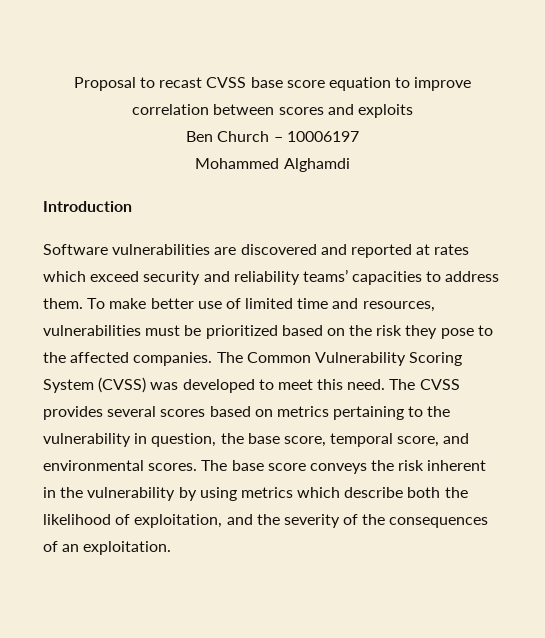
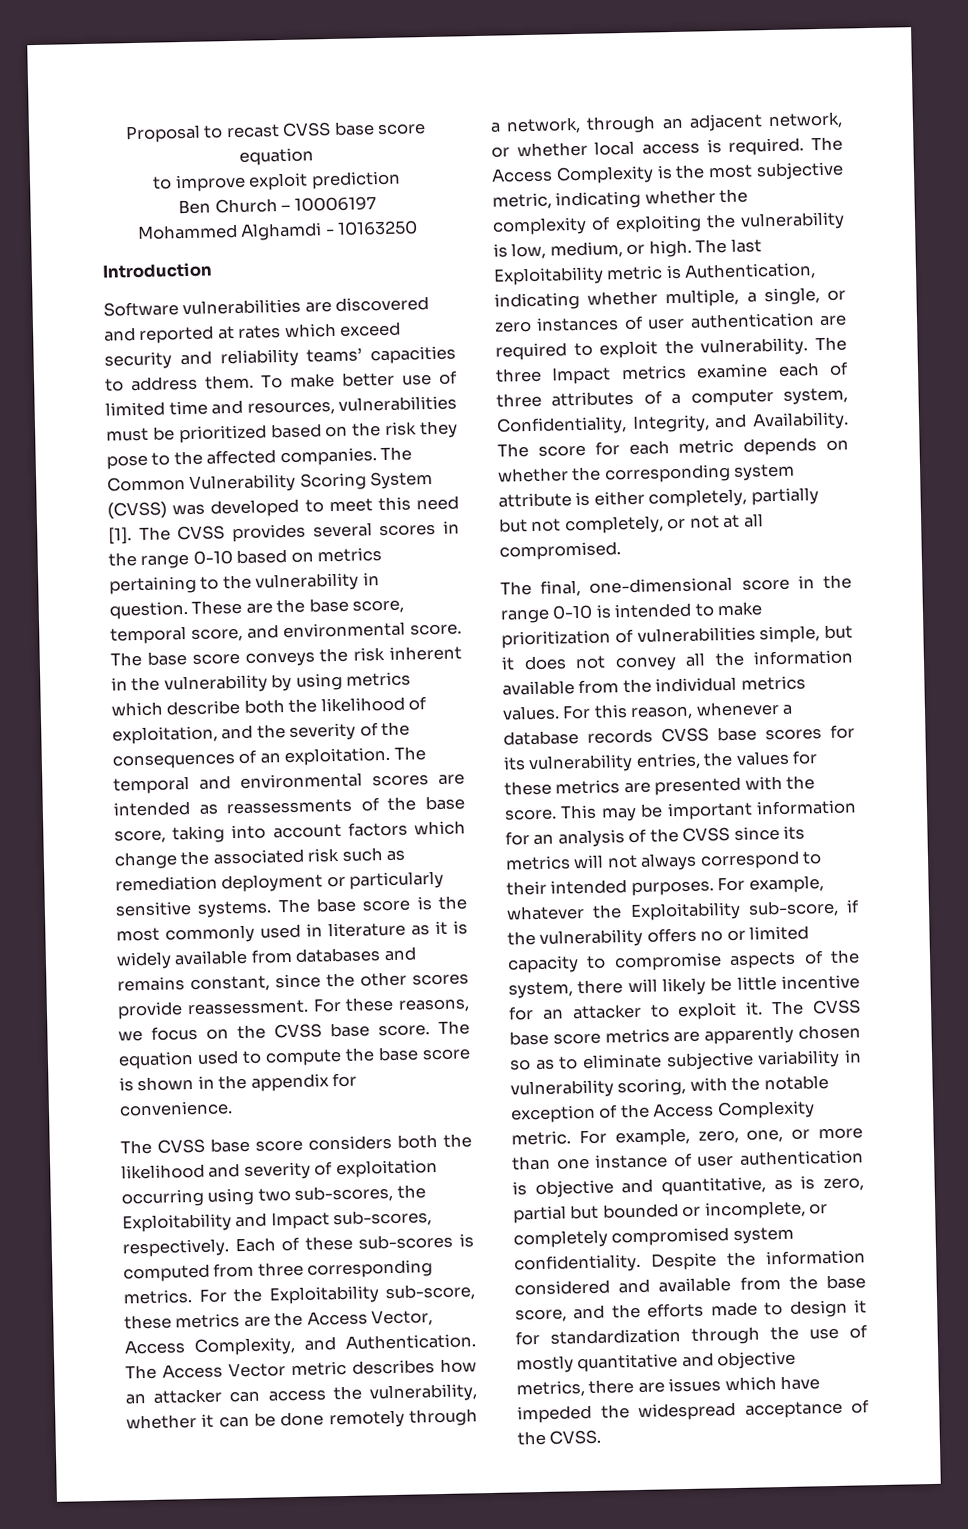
(391, 84) none -> (314, 156) //
[132,104,413,118] correlation between scores and exploits -> [248,170,401,191] exploit prediction
(350, 165) none -> [325,220,419,236] - 10163250
[347,379,386,390] need. -> [416,495,459,511] [108,527,132,545] need [1].
(206, 413) none -> [443,520,460,534] [108,550,233,569] in the range 0-10
[151,433,217,447] question, -> [109,599,273,620] question. These are
[148,463,198,471] scores. -> [410,623,462,636] score.
(172, 548) none -> [393,746,426,761] [113,772,465,795] [113,795,466,817] [114,820,467,844] [114,847,406,870] [115,870,445,893] [115,895,467,918] [116,920,468,944] [116,946,416,970] [117,971,469,993] [117,996,470,1020] [118,1020,470,1042] [118,1046,471,1070] [119,1072,358,1092] [119,1100,233,1117] [120,1133,472,1155] [121,1159,438,1180] [121,1184,426,1208] [122,1209,433,1233] [122,1233,474,1258] [123,1259,434,1283] [123,1283,475,1305] [124,1309,434,1330] [124,1333,476,1357] [125,1358,477,1380] [125,1383,478,1405] [126,1408,478,1430] [490,111,843,135] [491,136,843,158] [491,161,844,185] [492,188,749,210] [492,211,845,236] [493,238,762,260] [493,262,817,286] [494,287,846,311] [494,312,847,333] [495,336,847,361] [495,361,849,385] [496,387,848,408] [496,411,849,436] [497,437,849,458] [497,463,796,484] [498,487,819,508] [498,513,764,535] [499,541,621,561] [500,574,852,597] [500,601,764,624] [501,624,853,649] [501,649,854,672] [502,675,806,696] [502,700,794,721] [503,724,855,746] [503,750,819,774] [504,775,816,796] [504,799,857,822] [505,825,806,848] [505,850,823,871] [506,875,824,897] [506,899,860,922] [507,925,810,948] [507,949,860,974] [508,974,860,999] [508,999,861,1021] [509,1024,861,1046] [510,1049,862,1071] [510,1075,829,1099] [510,1100,815,1124] [511,1127,863,1147] [512,1149,864,1171] [512,1175,864,1199] [513,1200,829,1224] [513,1226,794,1249] [514,1249,866,1274] [514,1274,866,1296] [515,1299,867,1323] [515,1324,868,1346] [516,1350,797,1374] [516,1375,821,1398] [517,1399,870,1424] [517,1429,602,1446] The temporal and environmental scores are intended as reassessments of the base score, taking into account factors which change the associated risk such as remediation deployment or particularly sensitive systems. The base score is the most commonly used in literature as it is widely available from databases and remains constant, since the other scores provide reassessment. For these reasons, we focus on the CVSS base score. The equation used to compute the base score is shown in the appendix for convenience. // The CVSS base score considers both the likelihood and severity of exploitation occurring using two sub-scores, the Exploitability and Impact sub-scores, respectively. Each of these sub-scores is computed from three corresponding metrics. For the Exploitability sub-score, these metrics are the Access Vector, Access Complexity, and Authentication. The Access Vector metric describes how an attacker can access the vulnerability, whether it can be done remotely through a network, through an adjacent network, or whether local access is required. The Access Complexity is the most subjective metric, indicating whether the complexity of exploiting the vulnerability is low, medium, or high. The last Exploitability metric is Authentication, indicating whether multiple, a single, or zero instances of user authentication are required to exploit the vulnerability. The three Impact metrics examine each of three attributes of a computer system, Confidentiality, Integrity, and Availability. The score for each metric depends on whether the corresponding system attribute is either completely, partially but not completely, or not at all compromised. // The final, one-dimensional score in the range 0-10 is intended to make prioritization of vulnerabilities simple, but it does not convey all the information available from the individual metrics values. For this reason, whenever a database records CVSS base scores for its vulnerability entries, the values for these metrics are presented with the score. This may be important information for an analysis of the CVSS since its metrics will not always correspond to their intended purposes. For example, whatever the Exploitability sub-score, if the vulnerability offers no or limited capacity to compromise aspects of the system, there will likely be little incentive for an attacker to exploit it. The CVSS base score metrics are apparently chosen so as to eliminate subjective variability in vulnerability scoring, with the notable exception of the Access Complexity metric. For example, zero, one, or more than one instance of user authentication is objective and quantitative, as is zero, partial but bounded or incomplete, or completely compromised system confidentiality. Despite the information considered and available from the base score, and the efforts made to design it for standardization through the use of mostly quantitative and objective metrics, there are issues which have impeded the widespread acceptance of the CVSS.

